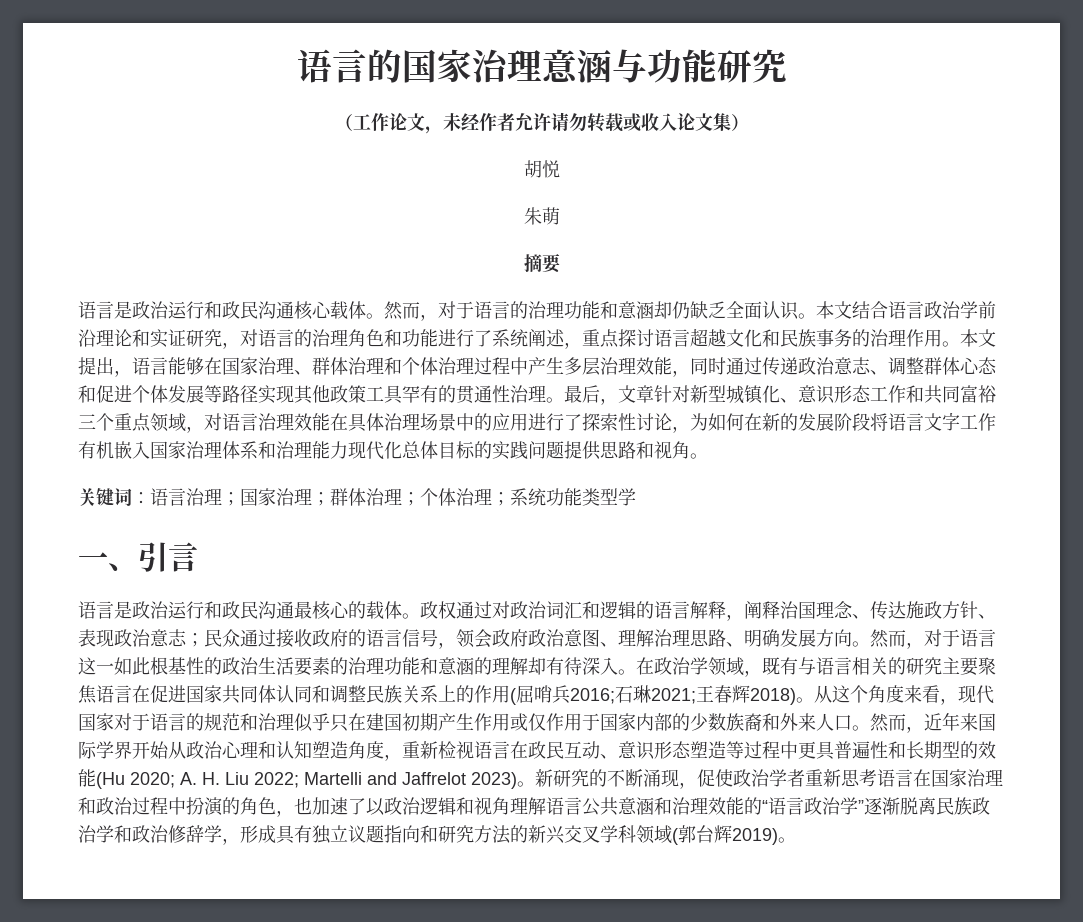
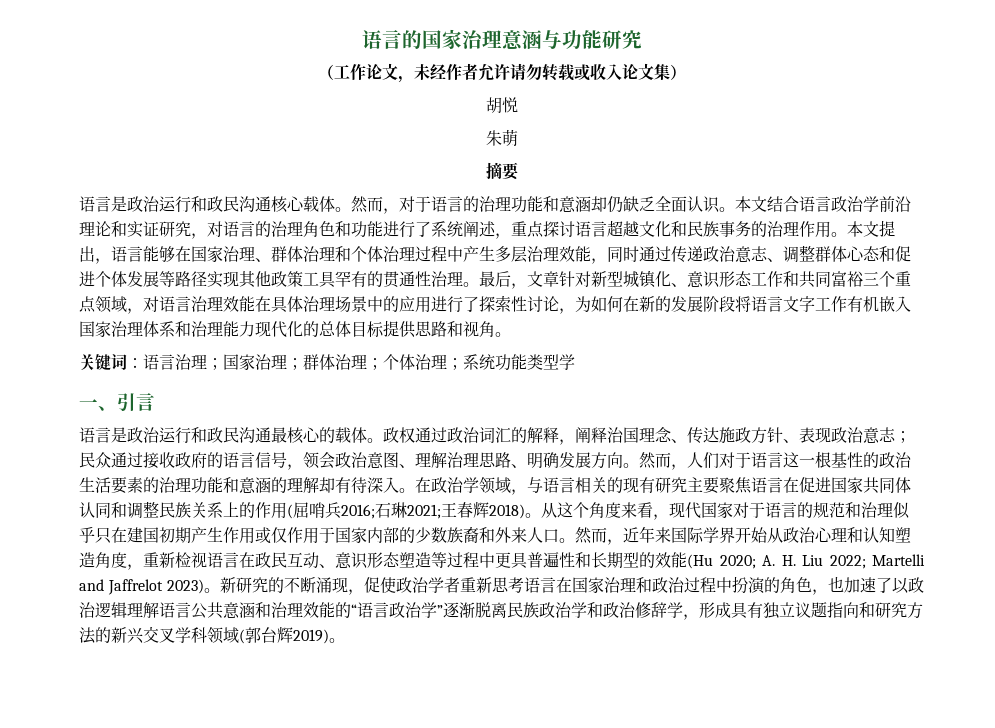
(402, 450) none -> [303,321,319,337] 的
[474,441,564,460] 的实践问题 -> (384, 329) none
[492,601,510,619] 对 -> (447, 435) none
[582,601,690,619] 和逻辑的语言 -> [511,427,527,443] 的
[510,629,546,647] 府政 -> (351, 460) none
(924, 645) none -> [687,452,719,469] 人们
[114,657,150,675] 如此 -> (815, 461) none
[762,657,798,675] 既有 -> (527, 492) none
(906, 666) none -> [623,477,655,493] 现有
[456,797,510,815] 和视角 -> (127, 610) none

